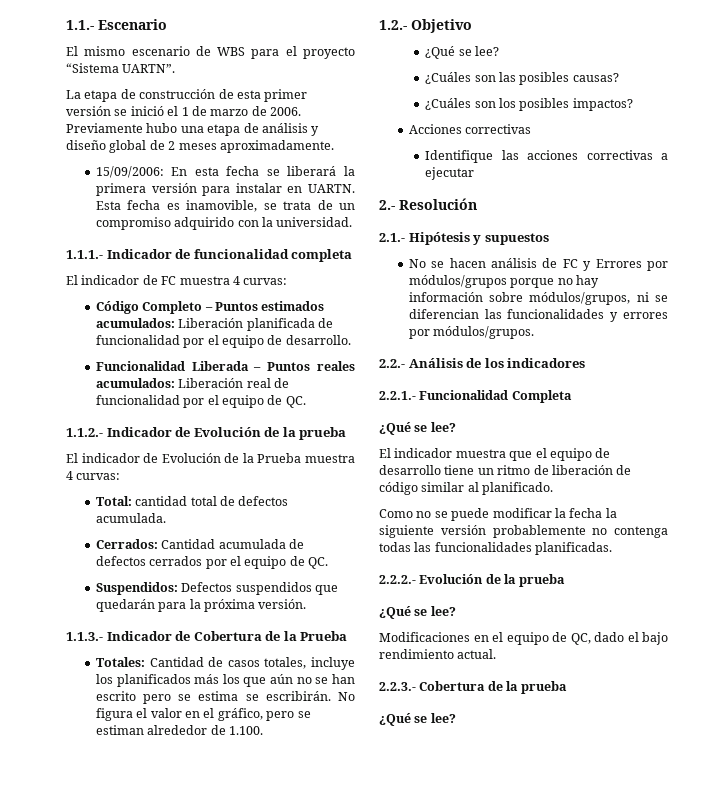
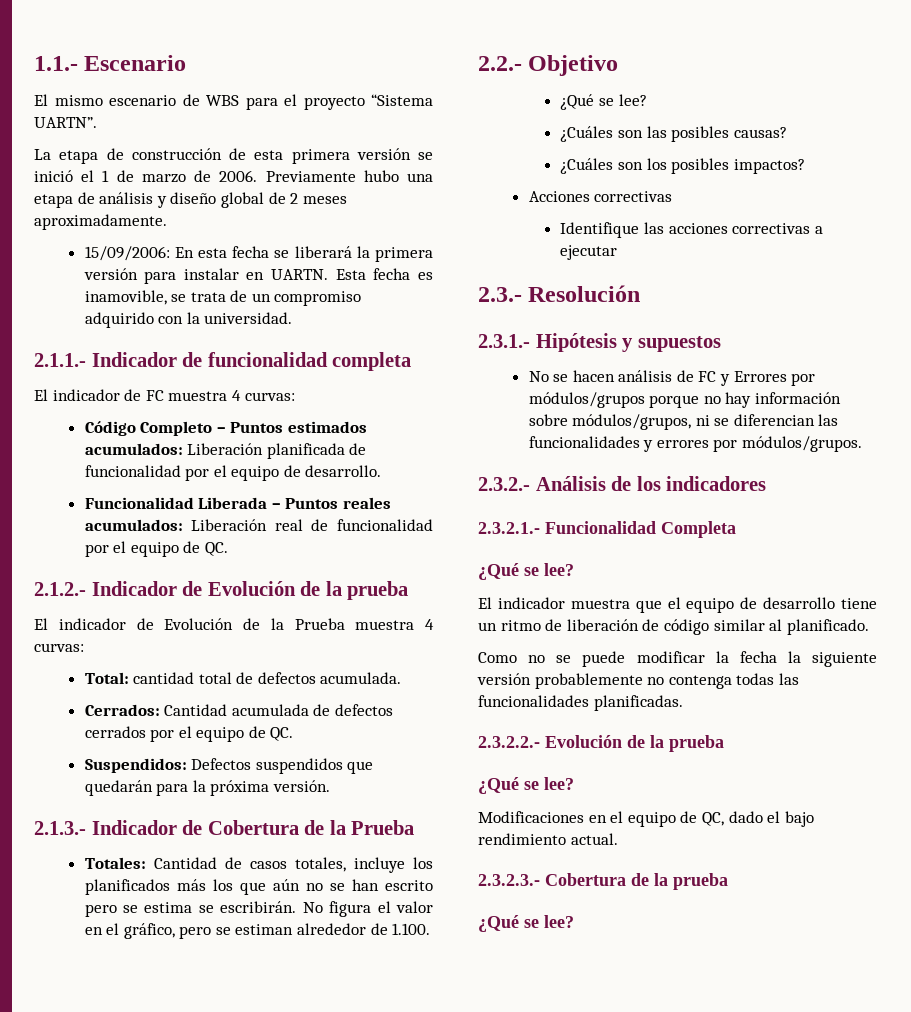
[264,89,308,102] primer -> [291,149,350,164] primera
[66,250,103,259] 1.1.1.- -> [34,353,86,367] 2.1.1.-
[66,428,103,437] 1.1.2.- -> [34,582,86,596] 2.1.2.-
[66,632,103,641] 1.1.3.- -> [34,821,86,835] 2.1.3.-
[379,20,407,30] 1.2.- -> [478,56,522,71] 2.2.-
[379,200,395,210] 2.- -> [478,287,522,302] 2.3.-
[379,233,405,242] 2.1.- -> [478,334,530,348] 2.3.1.-
[379,359,405,368] 2.2.- -> [478,477,530,491] 2.3.2.-
[379,391,416,400] 2.2.1.- -> [478,522,540,534] 2.3.2.1.-
[379,575,416,584] 2.2.2.- -> [478,736,540,748] 2.3.2.2.-
[379,682,416,691] 2.2.3.- -> [478,874,540,886] 2.3.2.3.-

